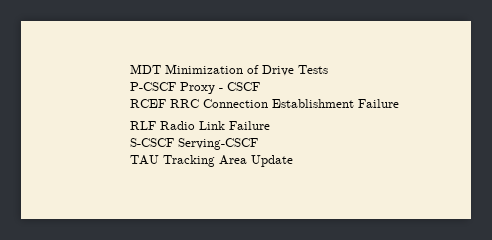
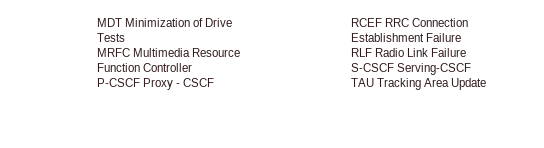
(328, 69) none -> [96,48,241,57] [96,63,192,72] // MRFC Multimedia Resource Function Controller

